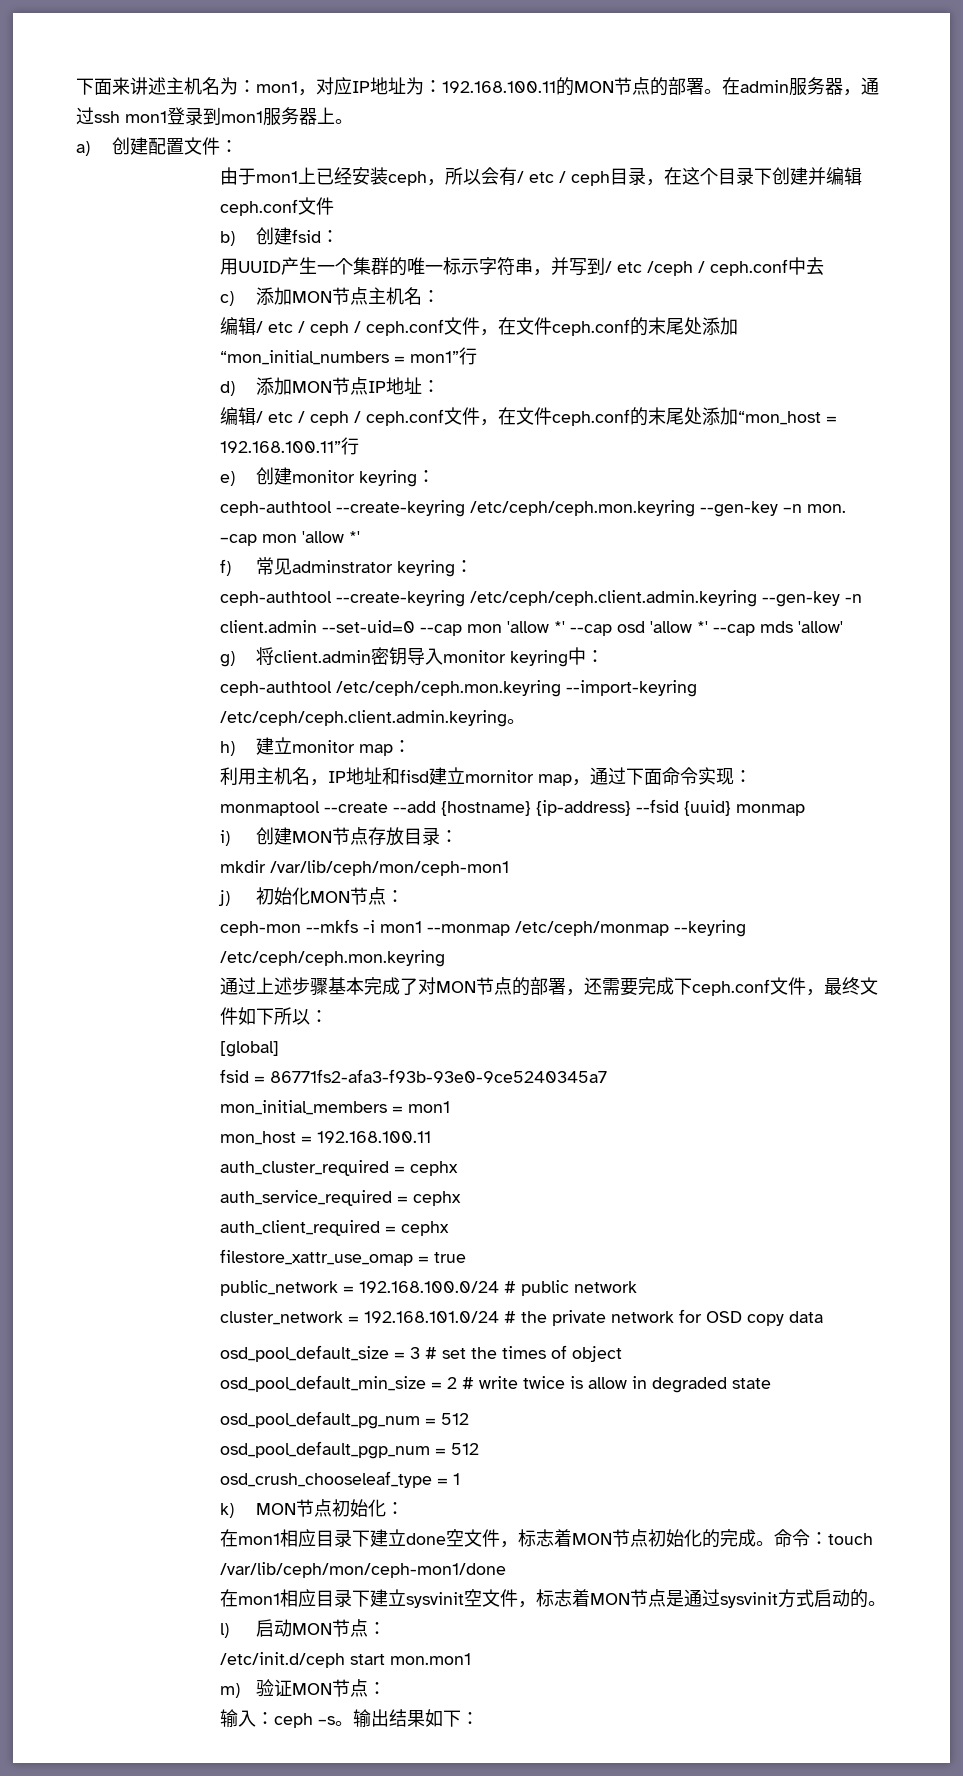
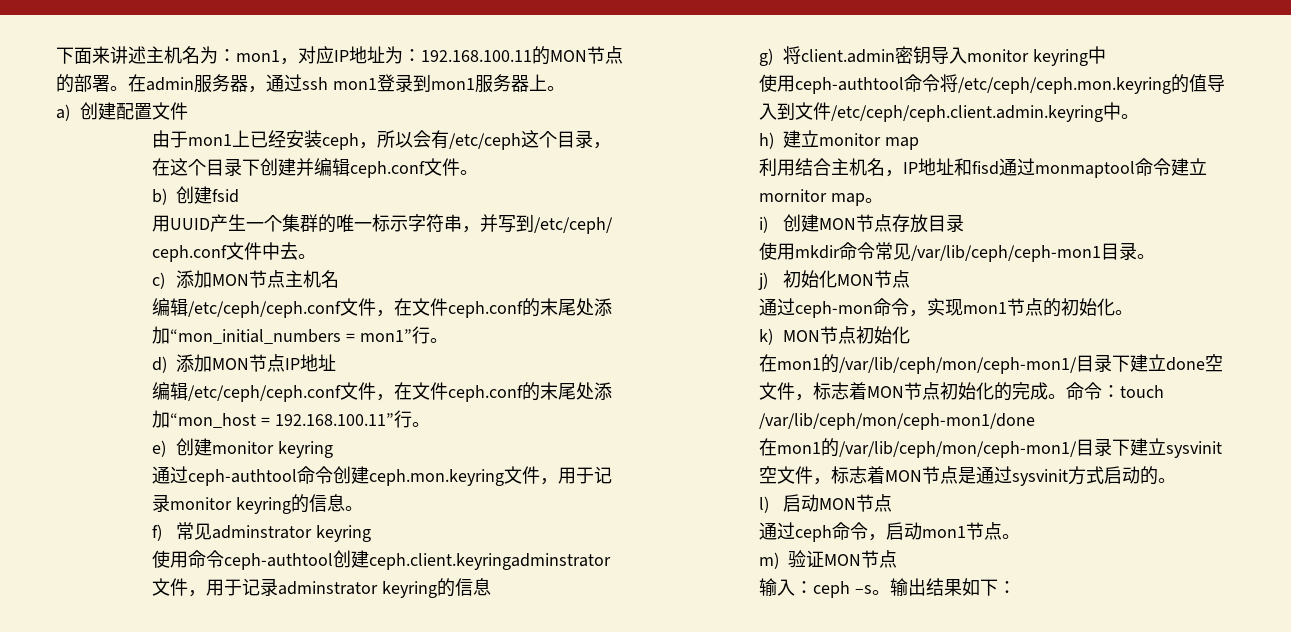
[219,140,238,153] ： -> (189, 111) none
[516,171,610,186] / etc / ceph -> [449,130,558,150] /etc/ceph这个
(334, 206) none -> [460,170,479,175] 。
[320,230,339,243] ： -> (240, 196) none
[604,259,788,276] / etc /ceph / ceph.conf -> [534,217,614,234] [152,242,263,262] /etc/ceph/ ceph.conf文件
(824, 266) none -> [298,254,317,259] 。
[421,290,440,303] [219,317,444,336] ： // 编辑/ etc / ceph / ceph.conf -> [152,298,342,318] // 编辑/etc/ceph/ceph.conf
(477, 356) none -> [429,338,448,343] 。
[421,380,440,393] [219,407,444,426] ： // 编辑/ etc / ceph / ceph.conf -> [152,382,342,402] // 编辑/etc/ceph/ceph.conf
(359, 446) none -> [411,422,430,427] 。
[416,470,435,483] [219,500,846,517] [219,531,360,546] [219,557,473,577] [219,590,862,607] [219,620,843,636] ： // ceph-authtool --create-keyring /etc/ceph/ceph.mon.keyring --gen-key –n mon. –cap mon 'allow *' // f)常见adminstrator keyring： // ceph-authtool --create-keyring /etc/ceph/ceph.client.admin.keyring --gen-key -n client.admin --set-uid=0 --cap mon 'allow *' --cap osd 'allow *' --cap mds 'allow' -> [152,466,613,486] [152,494,363,514] [152,522,371,542] [152,550,612,570] [152,578,491,598] // 通过ceph-authtool命令创建ceph.mon.keyring文件，用于记录monitor keyring的信息。 // f)常见adminstrator keyring // 使用命令ceph-authtool创建ceph.client.keyringadminstrator文件，用于记录adminstrator keyring的信息
[585,650,604,663] [219,680,697,697] [219,710,507,727] ： // ceph-authtool /etc/ceph/ceph.mon.keyring --import-keyring /etc/ceph/ceph.client.admin.keyring -> [759,74,1226,94] [759,102,1122,122] // 使用ceph-authtool命令将/etc/ceph/ceph.mon.keyring的值导入到文件/etc/ceph/ceph.client.admin.keyring中
[392,740,411,753] ： -> (919, 143) none
(256, 776) none -> [795,158,832,176] 结合
[428,767,752,786] [219,799,805,816] 建立mornitor map，通过下面命令实现： // monmaptool --create --add {hostname} {ip-address} --fsid {uuid} monmap -> [999,158,1208,178] [759,189,883,206] 通过monmaptool命令建立mornitor map。
[439,830,458,843] [219,860,509,876] ： // mkdir /var/lib/ceph/mon/ceph-mon1 -> [759,242,1156,262] // 使用mkdir命令常见/var/lib/ceph/ceph-mon1目录。
[385,890,404,903] [219,919,746,937] [219,950,445,967] [219,977,878,996] [219,1007,328,1025] [219,1041,279,1057] [219,1069,607,1083] [219,1100,450,1115] [219,1131,431,1145] [219,1160,458,1176] [219,1190,461,1206] [219,1220,449,1236] [219,1249,466,1266] [219,1280,637,1296] [219,1309,823,1326] [219,1345,622,1362] [219,1375,771,1393] [219,1411,469,1429] [219,1441,479,1459] [219,1471,460,1488] ： // ceph-mon --mkfs -i mon1 --monmap /etc/ceph/monmap --keyring /etc/ceph/ceph.mon.keyring // 通过上述步骤基本完成了对MON节点的部署，还需要完成下ceph.conf文件，最终文件如下所以： // [global] // fsid = 86771fs2-afa3-f93b-93e0-9ce5240345a7 // mon_initial_members = mon1 // mon_host = 192.168.100.11 // auth_cluster_required = cephx // auth_service_required = cephx // auth_client_required = cephx // filestore_xattr_use_omap = true // public_network = 192.168.100.0/24 # public network // cluster_network = 192.168.101.0/24 # the private network for OSD copy data // osd_pool_default_size = 3 # set the times of object // osd_pool_default_min_size = 2 # write twice is allow in degraded state // osd_pool_default_pg_num = 512 // osd_pool_default_pgp_num = 512 // osd_crush_chooseleaf_type = 1 -> [759,298,1134,318] // 通过ceph-mon命令，实现mon1节点的初始化。
[385,1502,404,1515] [219,1529,316,1547] ： // 在mon1相应 -> [759,354,1078,374] // 在mon1的/var/lib/ceph/mon/ceph-mon1/
[279,1589,316,1607] 相应 -> [821,438,1078,458] 的/var/lib/ceph/mon/ceph-mon1/
[367,1622,386,1635] [219,1652,471,1668] ： // /etc/init.d/ceph start mon.mon1 -> [759,522,1021,542] // 通过ceph命令，启动mon1节点。
[367,1682,386,1695] ： -> (898, 559) none

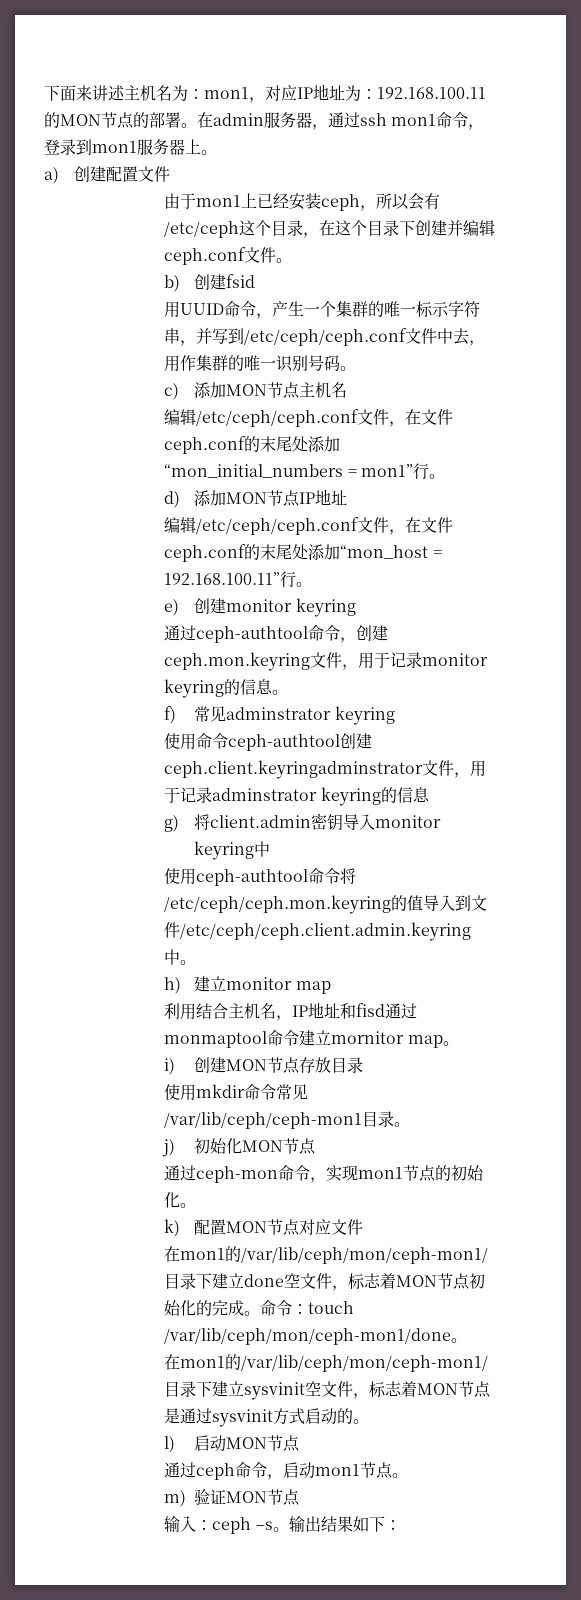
(377, 84) none -> [436,112,485,130] 命令，
(211, 224) none -> [224,301,273,319] 命令，
[534,217,614,234] [152,242,299,262] /etc/ceph/ ceph.conf文件中去 -> [244,328,486,346] [164,355,341,372] /etc/ceph/ceph.conf文件中去，用作集群的唯一识别号码
(334, 475) none -> [340,637,357,643] ，
[783,326,911,344] MON节点初始化 -> [194,1219,364,1236] 配置MON节点对应文件
(1036, 421) none -> [451,1338,468,1343] 。

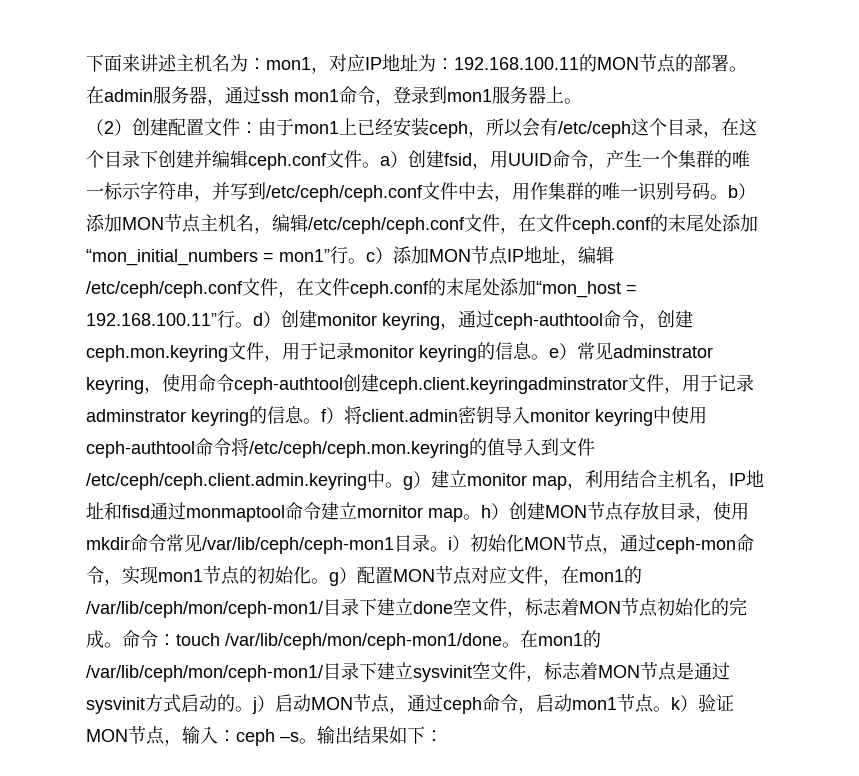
[44,167,59,184] a) -> [86,119,132,136] （2）
(171, 174) // -> [240,122,258,134] ：
[164,275,181,292] // b) -> [380,151,408,168] a）
(256, 281) // -> [472,163,490,170] ，
[164,383,180,400] // c) -> [728,183,756,200] b）
(348, 390) // -> [254,227,272,234] ，
[164,491,181,508] // d) -> [366,247,393,264] c）
(348, 497) // -> [560,259,578,266] ，
[164,599,180,616] // e) -> [253,311,281,328] d）
(356, 607) // -> [440,323,458,330] ，
[164,706,177,724] // f) -> [549,343,577,360] e）
(395, 715) // -> [144,387,162,394] ，
[164,815,180,832] // g) -> [303,407,344,424] 。f）
(271, 849) // -> (671, 415) none
[164,977,182,994] // h) -> [403,471,431,490] g）
(331, 987) // -> [567,483,585,490] ，
[164,1058,176,1075] // i) -> [481,503,509,520] h）
(364, 1065) // -> [695,515,713,522] ，
[162,1139,176,1157] // j) -> [448,535,470,552] i）
(317, 1146) // -> [602,547,620,554] ，
[164,1219,181,1237] // k) -> [329,567,357,586] g）
(364, 1227) // -> [543,579,561,586] ，
(468, 1340) // -> (520, 645) none
[164,1436,176,1453] // l) -> [252,695,275,714] j）
(301, 1443) // -> [389,707,407,714] ，
[164,1490,187,1507] // m) -> [671,695,698,712] k）
(301, 1497) // -> [164,739,182,746] ，

